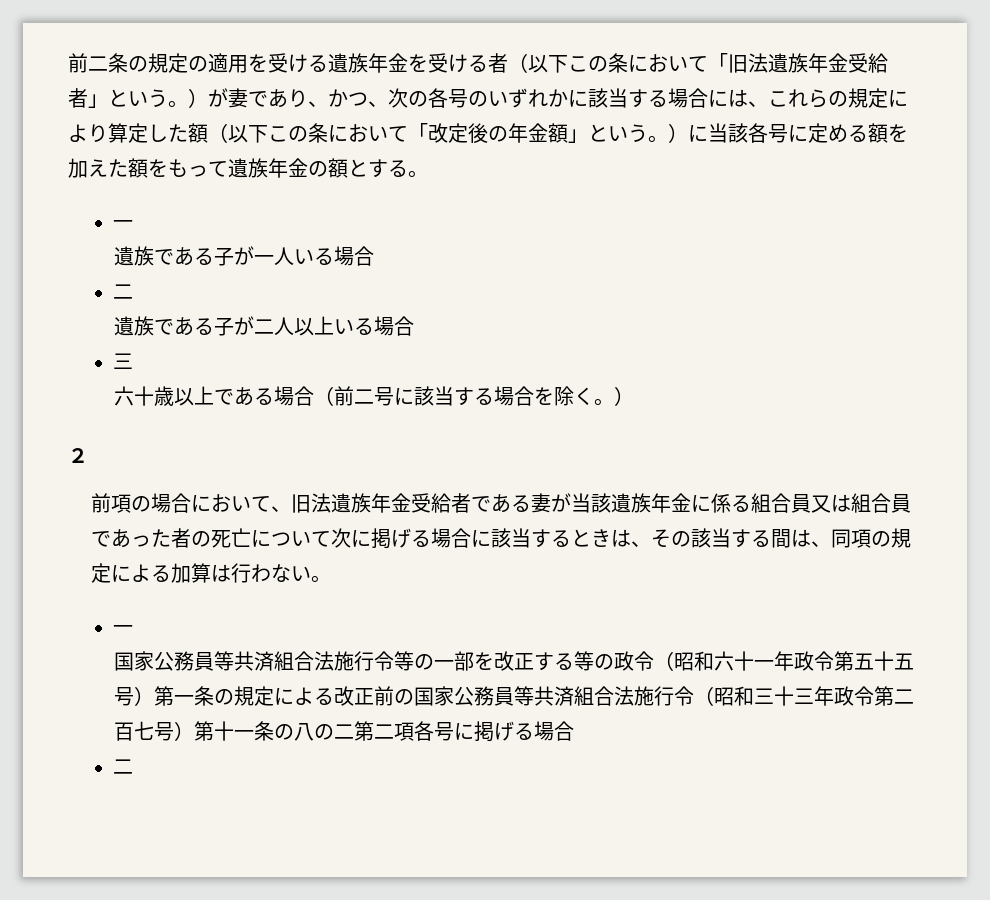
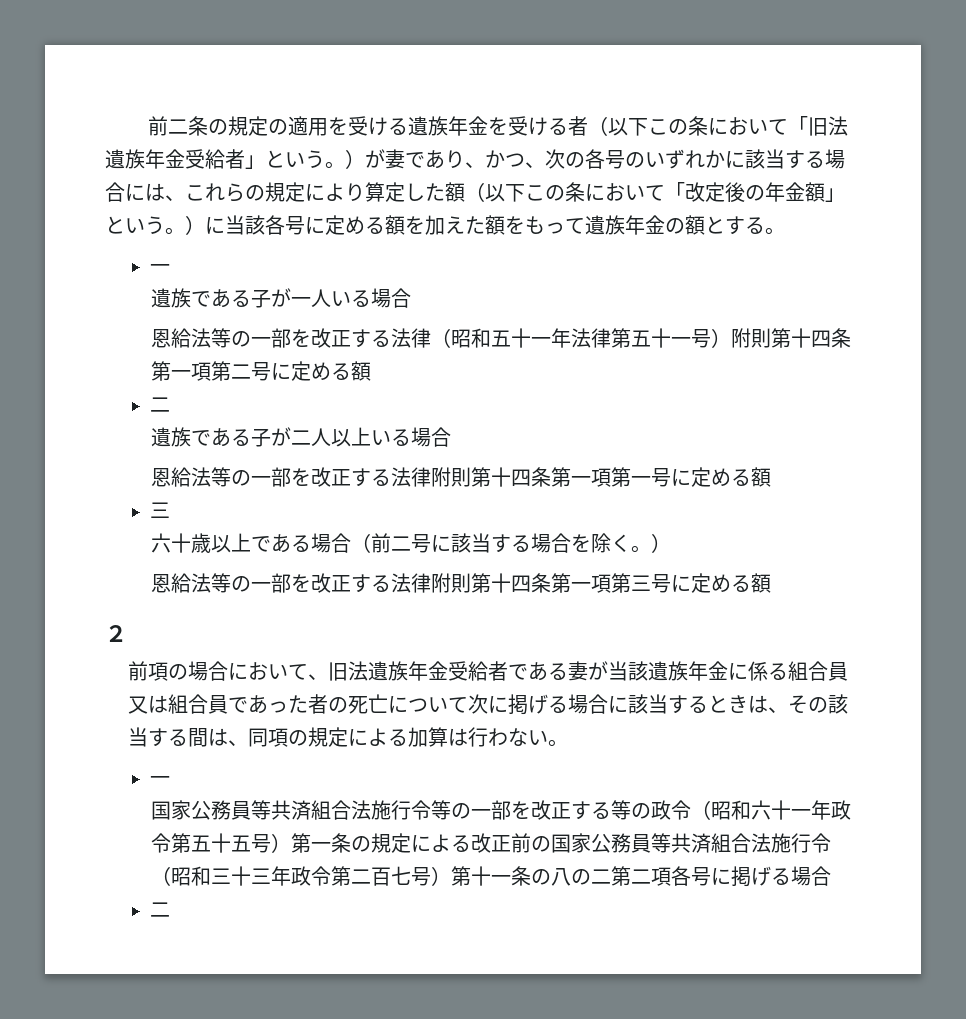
(375, 256) none -> [151,328,852,348] [151,361,372,381] // 恩給法等の一部を改正する法律（昭和五十一年法律第五十一号）附則第十四条第一項第二号に定める額
(415, 326) none -> [151,467,772,487] // 恩給法等の一部を改正する法律附則第十四条第一項第一号に定める額
(635, 396) none -> [151,573,772,593] // 恩給法等の一部を改正する法律附則第十四条第一項第三号に定める額

